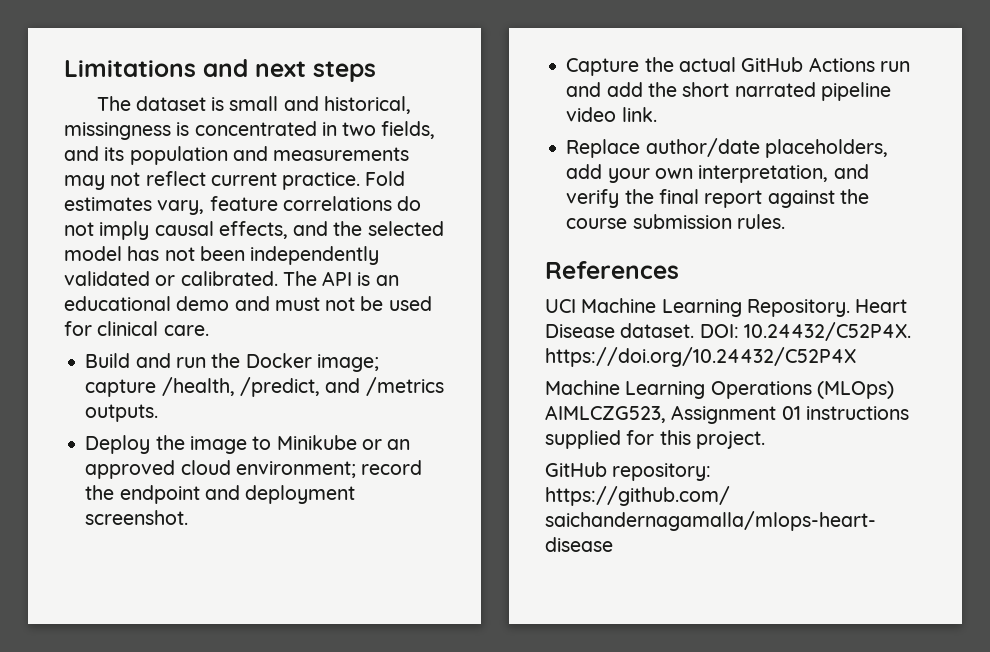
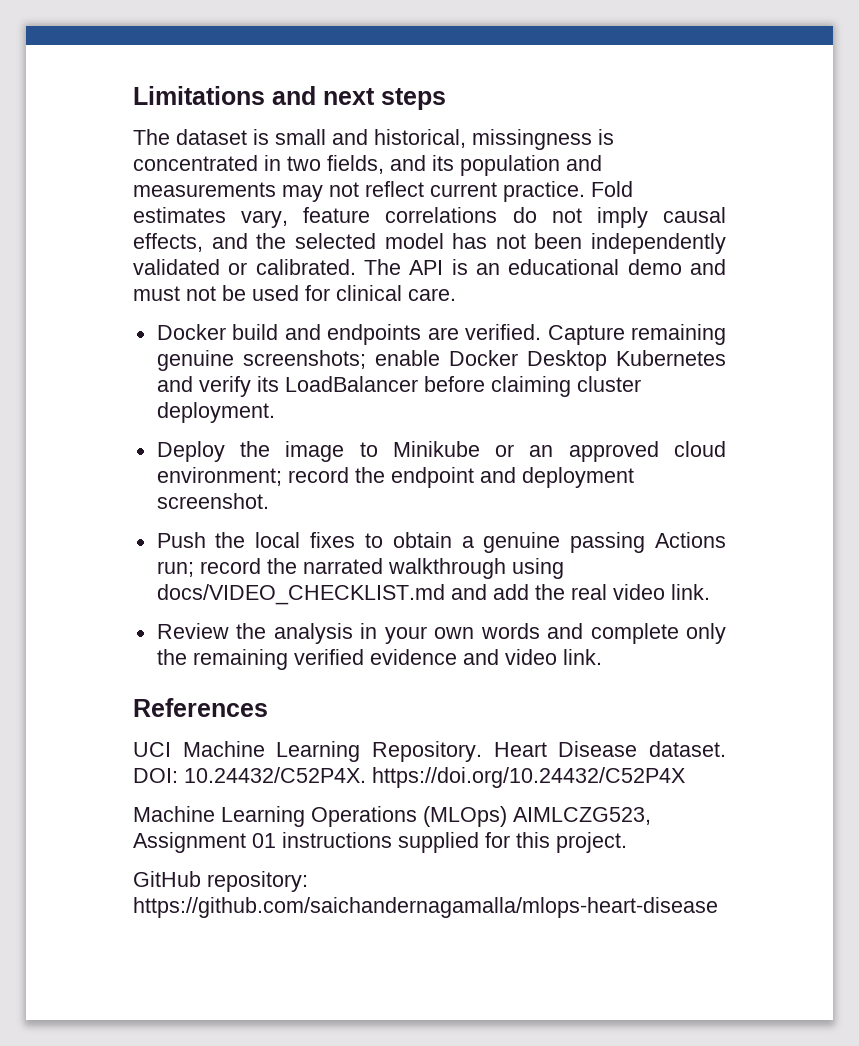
[85,353,379,372] [85,377,444,397] [85,404,159,422] Build and run the Docker image; capture /health, /predict, and /metrics outputs. -> [156,324,727,345] [156,350,726,371] [156,376,641,397] [156,402,275,423] Docker build and endpoints are verified. Capture remaining genuine screenshots; enable Docker Desktop Kubernetes and verify its LoadBalancer before claiming cluster deployment.
[566,57,910,76] [566,82,891,101] [566,107,657,122] [566,138,888,158] [566,164,869,183] [566,189,869,208] [566,214,785,229] Capture the actual GitHub Actions run and add the short narrated pipeline video link. // Replace author/date placeholders, add your own interpretation, and verify the final report against the course submission rules. -> [156,532,727,553] [156,558,564,579] [156,584,710,605] [156,623,727,644] [156,649,602,670] Push the local fixes to obtain a genuine passing Actions run; record the narrated walkthrough using docs/VIDEO_CHECKLIST.md and add the real video link. // Review the analysis in your own words and complete only the remaining verified evidence and video link.

